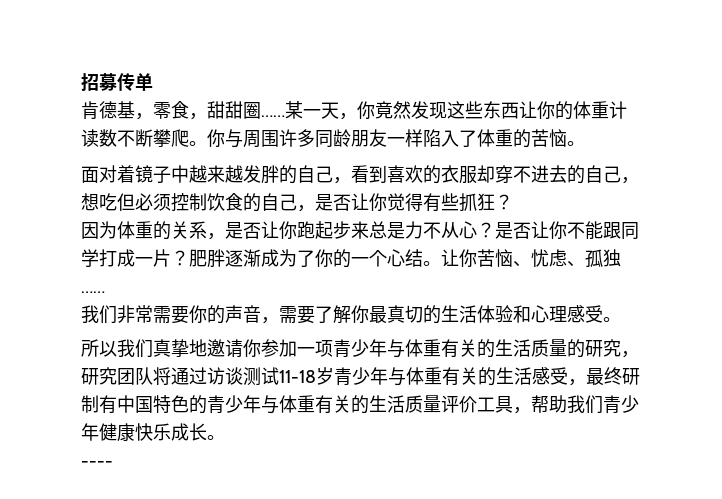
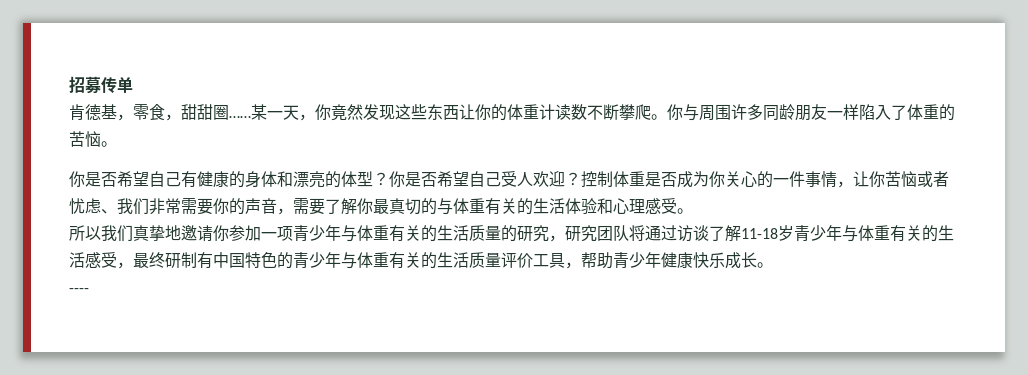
[81,165,639,184] [81,193,513,212] [81,221,639,240] [81,249,621,268] [81,291,105,293] 面对着镜子中越来越发胖的自己，看到喜欢的衣服却穿不进去的自己，想吃但必须控制饮食的自己，是否让你觉得有些抓狂？ // 因为体重的关系，是否让你跑起步来总是力不从心？是否让你不能跟同学打成一片？肥胖逐渐成为了你的一个心结。让你苦恼、忧虑、孤独…… // -> [69,171,949,188] [69,198,117,214] 你是否希望自己有健康的身体和漂亮的体型？你是否希望自己受人欢迎？控制体重是否成为你关心的一件事情，让你苦恼或者忧虑、
(441, 314) none -> [437,198,533,215] 与体重有关的
[243,367,279,386] 测试 -> [709,225,741,242] 了解
[567,395,603,414] 我们 -> (613, 260) none

